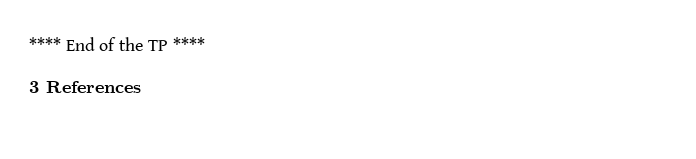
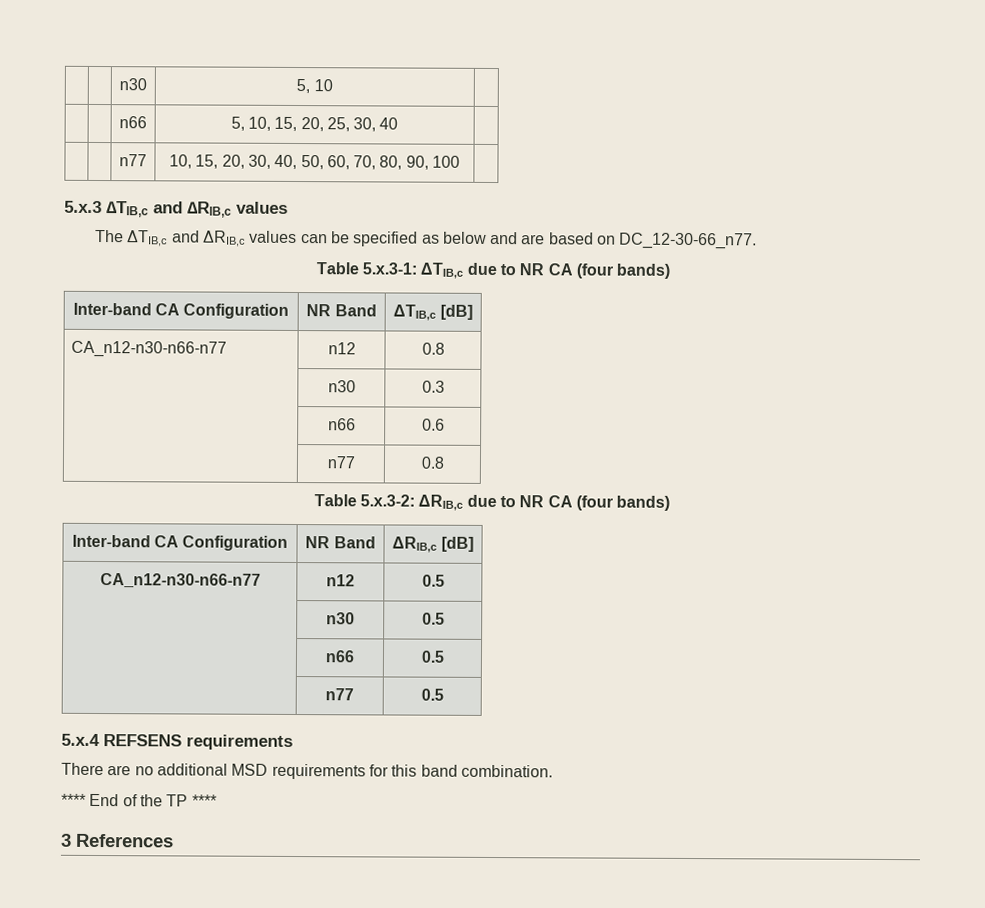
(29, 44) none -> [119,78,147,91] [296,79,333,94] [119,116,147,129] [230,116,399,132] [119,154,147,167] [168,154,461,170] [64,200,288,218] [94,229,758,250] [315,262,671,279] [72,302,290,319] [306,304,377,317] [393,304,473,321] [70,340,227,358] [327,342,356,355] [421,342,445,355] [327,380,356,393] [421,380,445,393] [327,418,356,431] [421,418,445,431] [326,456,355,469] [420,456,444,469] [313,494,671,511] [71,534,289,551] [305,536,376,549] [392,536,474,553] [99,573,261,588] [326,574,355,587] [421,574,445,587] [326,612,355,625] [421,612,445,625] [325,650,355,663] [420,650,445,663] [325,688,354,701] [420,688,444,701] [61,733,293,750] [61,762,553,780] | | n30 | 5, 10 | // | | n66 | 5, 10, 15, 20, 25, 30, 40 | // | | n77 | 10, 15, 20, 30, 40, 50, 60, 70, 80, 90, 100 | // 5.x.3 ∆TIB,c and ∆RIB,c values // The ΔTIB,c and ΔRIB,c values can be specified as below and are based on DC_12-30-66_n77. // Table 5.x.3-1: ΔTIB,c due to NR CA (four bands) // Inter-band CA Configuration | NR Band | ΔTIB,c [dB] // CA_n12-n30-n66-n77 | n12 | 0.8 // | n30 | 0.3 // | n66 | 0.6 // | n77 | 0.8 // Table 5.x.3-2: ΔRIB,c due to NR CA (four bands) // Inter-band CA Configuration | NR Band | ΔRIB,c [dB] // CA_n12-n30-n66-n77 | n12 | 0.5 // | n30 | 0.5 // | n66 | 0.5 // | n77 | 0.5 // 5.x.4 REFSENS requirements // There are no additional MSD requirements for this band combination. //

